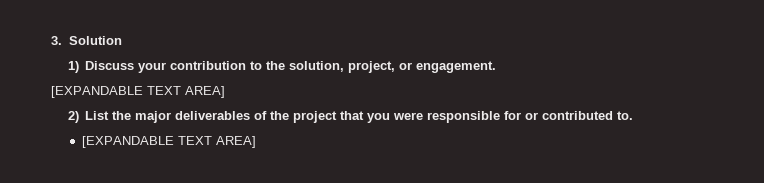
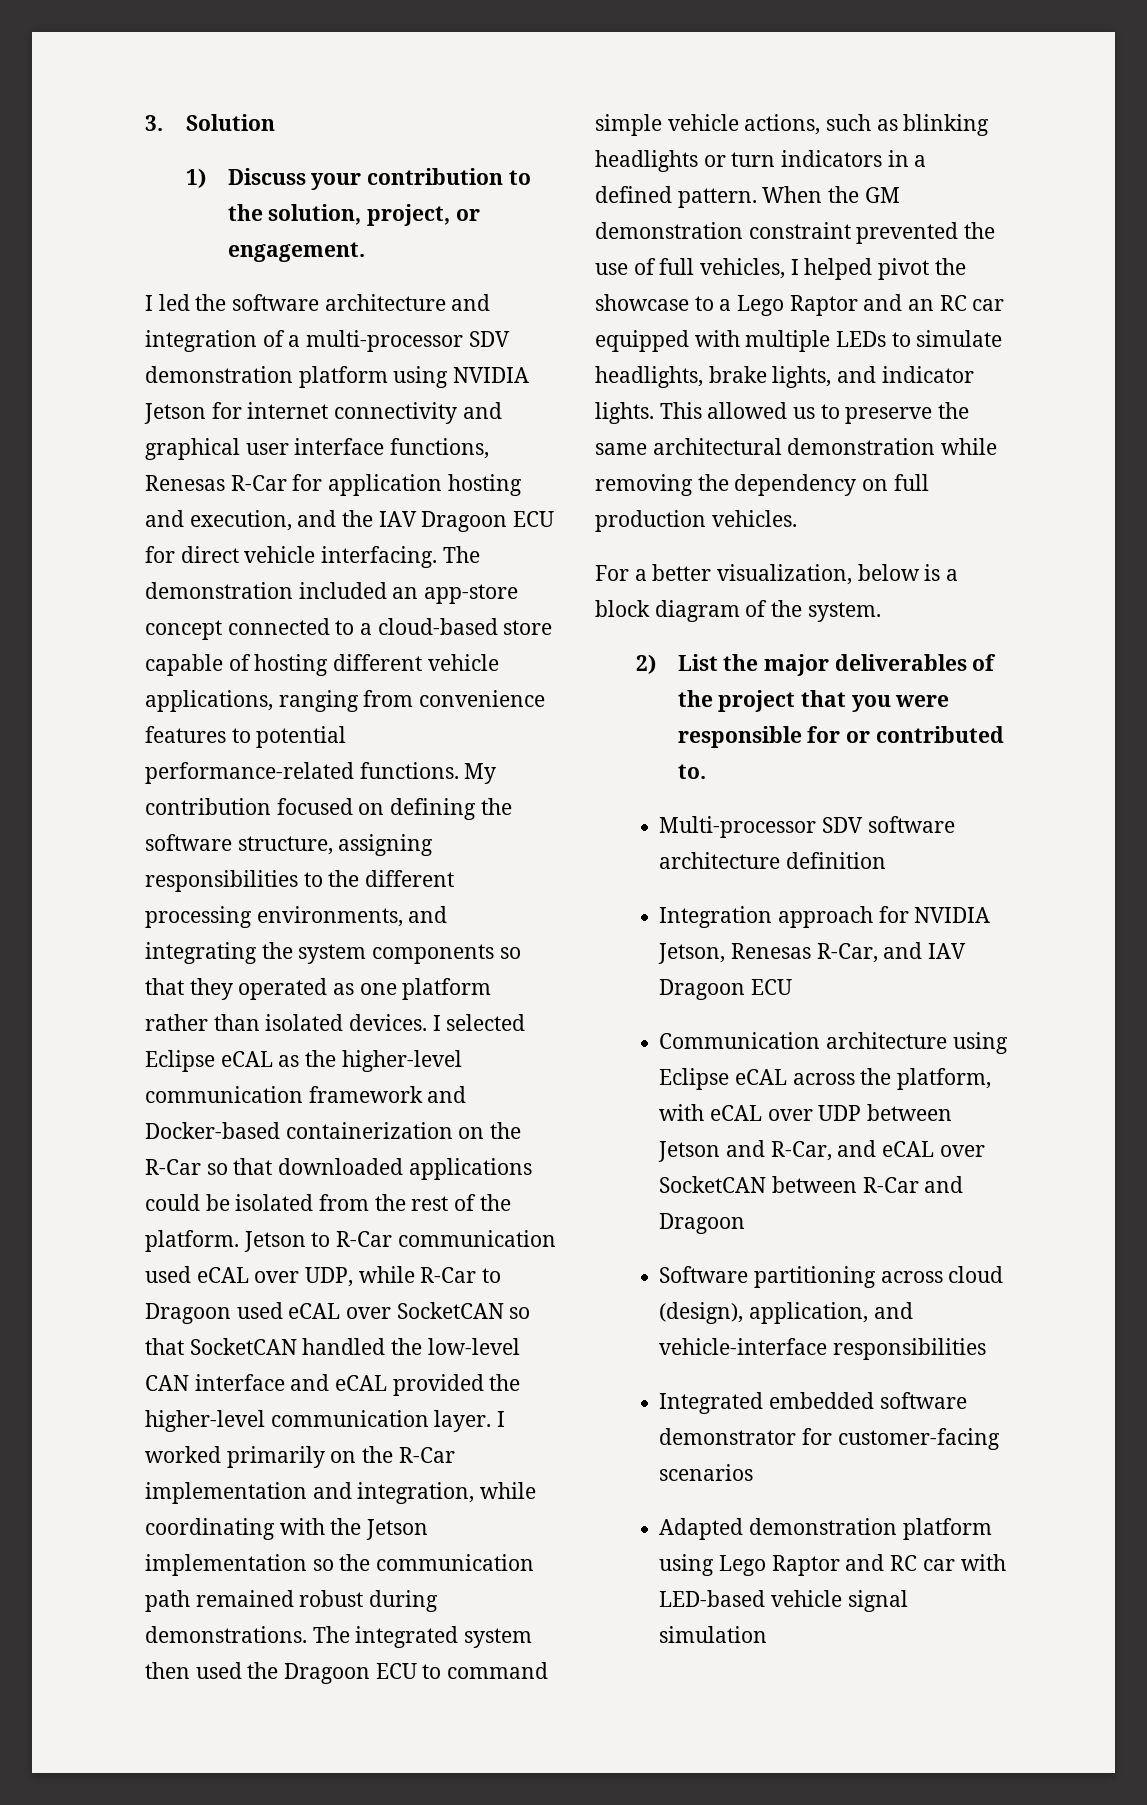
[51,86,225,98] [EXPANDABLE TEXT AREA] -> [145,294,491,311] [145,330,510,352] [145,366,530,388] [144,402,502,424] [145,438,490,460] [145,474,522,496] [145,510,555,532] [145,546,480,568] [145,582,519,604] [145,618,553,640] [145,654,499,676] [145,690,546,712] [145,726,347,748] [145,762,497,784] [145,798,512,820] [145,834,434,856] [145,870,455,892] [145,906,448,928] [145,942,521,964] [145,978,492,1000] [145,1014,526,1031] [145,1050,462,1072] [145,1086,467,1103] [145,1122,522,1139] [145,1158,532,1180] [145,1194,511,1211] [145,1230,556,1252] [145,1266,502,1287] [145,1302,531,1324] [145,1338,520,1355] [145,1374,521,1396] [145,1410,506,1432] [145,1446,455,1468] [145,1482,537,1504] [145,1518,429,1540] [145,1554,535,1576] [145,1590,439,1612] [145,1626,533,1648] [145,1662,549,1684] [595,114,990,136] [595,150,927,172] [595,186,900,208] [595,222,996,244] [595,258,966,280] [595,294,1005,316] [595,330,1003,352] [595,366,974,388] [595,402,970,424] [595,438,998,455] [595,474,929,496] [595,510,797,532] [595,564,959,585] [595,600,881,622] I led the software architecture and integration of a multi-processor SDV demonstration platform using NVIDIA Jetson for internet connectivity and graphical user interface functions, Renesas R-Car for application hosting and execution, and the IAV Dragoon ECU for direct vehicle interfacing. The demonstration included an app-store concept connected to a cloud-based store capable of hosting different vehicle applications, ranging from convenience features to potential performance-related functions. My contribution focused on defining the software structure, assigning responsibilities to the different processing environments, and integrating the system components so that they operated as one platform rather than isolated devices. I selected Eclipse eCAL as the higher-level communication framework and Docker-based containerization on the R-Car so that downloaded applications could be isolated from the rest of the platform. Jetson to R-Car communication used eCAL over UDP, while R-Car to Dragoon used eCAL over SocketCAN so that SocketCAN handled the low-level CAN interface and eCAL provided the higher-level communication layer. I worked primarily on the R-Car implementation and integration, while coordinating with the Jetson implementation so the communication path remained robust during demonstrations. The integrated system then used the Dragoon ECU to command simple vehicle actions, such as blinking headlights or turn indicators in a defined pattern. When the GM demonstration constraint prevented the use of full vehicles, I helped pivot the showcase to a Lego Raptor and an RC car equipped with multiple LEDs to simulate headlights, brake lights, and indicator lights. This allowed us to preserve the same architectural demonstration while removing the dependency on full production vehicles. // For a better visualization, below is a block diagram of the system.
[81,136,256,148] [EXPANDABLE TEXT AREA] -> [659,816,955,838] [659,852,887,869] [659,906,991,928] [658,942,967,964] [659,979,793,1000] [659,1032,1008,1054] [659,1068,992,1090] [659,1104,953,1121] [658,1140,985,1162] [659,1176,964,1193] [659,1213,746,1234] [659,1266,1004,1288] [659,1302,913,1324] [659,1338,987,1360] [659,1392,967,1414] [659,1428,1000,1450] [659,1464,754,1481] [659,1518,992,1540] [659,1554,1006,1576] [659,1590,908,1612] [659,1626,768,1643] Multi-processor SDV software architecture definition // Integration approach for NVIDIA Jetson, Renesas R-Car, and IAV Dragoon ECU // Communication architecture using Eclipse eCAL across the platform, with eCAL over UDP between Jetson and R-Car, and eCAL over SocketCAN between R-Car and Dragoon // Software partitioning across cloud (design), application, and vehicle-interface responsibilities // Integrated embedded software demonstrator for customer-facing scenarios // Adapted demonstration platform using Lego Raptor and RC car with LED-based vehicle signal simulation

